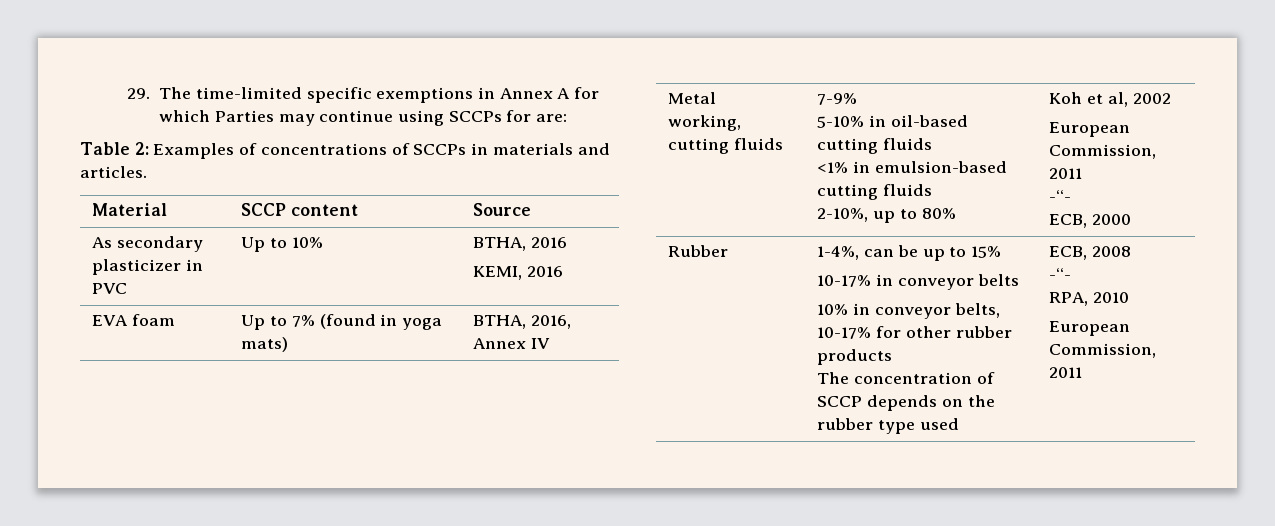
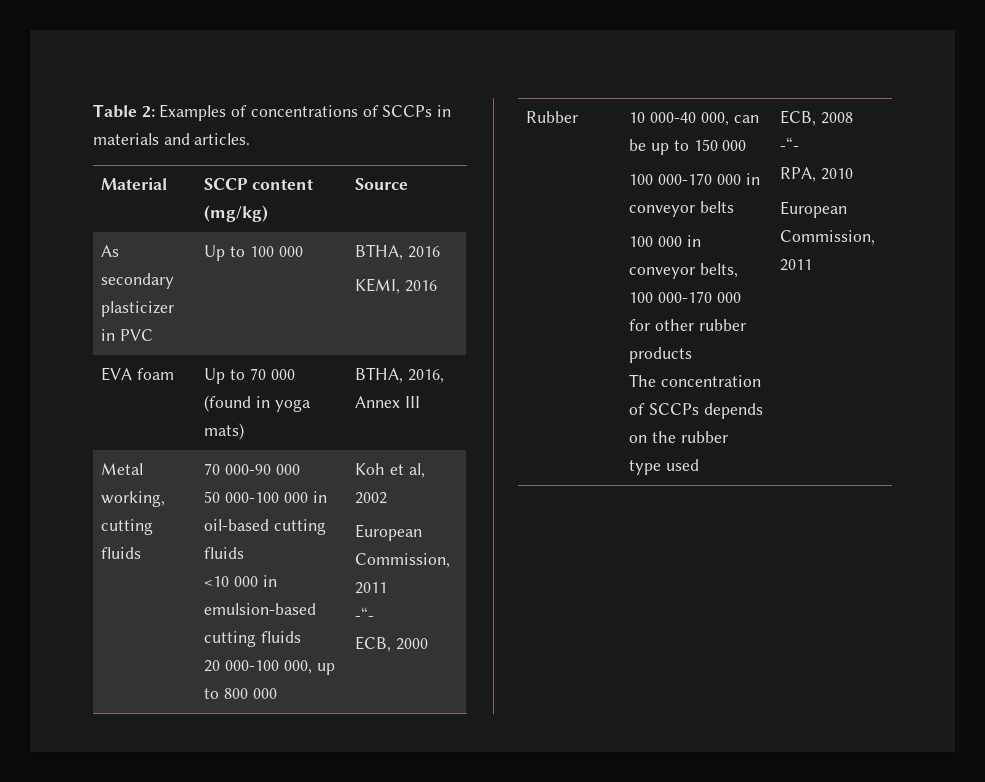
[127,87,600,103] [159,110,568,126] 29. The time-limited specific exemptions in Annex A for which Parties may continue using SCCPs for are: // -> (93, 111) none
(359, 210) none -> [204,205,269,222] (mg/kg)
[291,237,323,248] 10% -> [249,246,303,257] 100 000
[291,315,315,327] 7% -> [249,368,295,380] 70 000
[531,338,551,349] IV -> [405,396,421,408] III
[817,93,858,105] [817,116,865,128] 7-9% // 5-10% -> [204,463,300,475] [204,491,308,503] 70 000-90 000 // 50 000-100 000
[817,162,849,173] <1% -> [204,576,259,587] <10 000
[817,208,956,223] 2-10%, up to 80% -> [204,660,335,675] [204,688,277,699] 20 000-100 000, up to 800 000
[817,246,860,260] 1-4%, -> [629,112,729,126] 10 000-40 000,
[970,246,1001,258] [817,275,872,287] 15% // 10-17% -> [693,139,747,151] [629,173,741,185] 150 000 // 100 000-170 000
[817,304,849,315] 10% -> [629,236,683,247] 100 000
[817,327,872,339] 10-17% -> [629,291,741,303] 100 000-170 000
[817,396,863,407] SCCP -> [649,403,700,415] SCCPs

